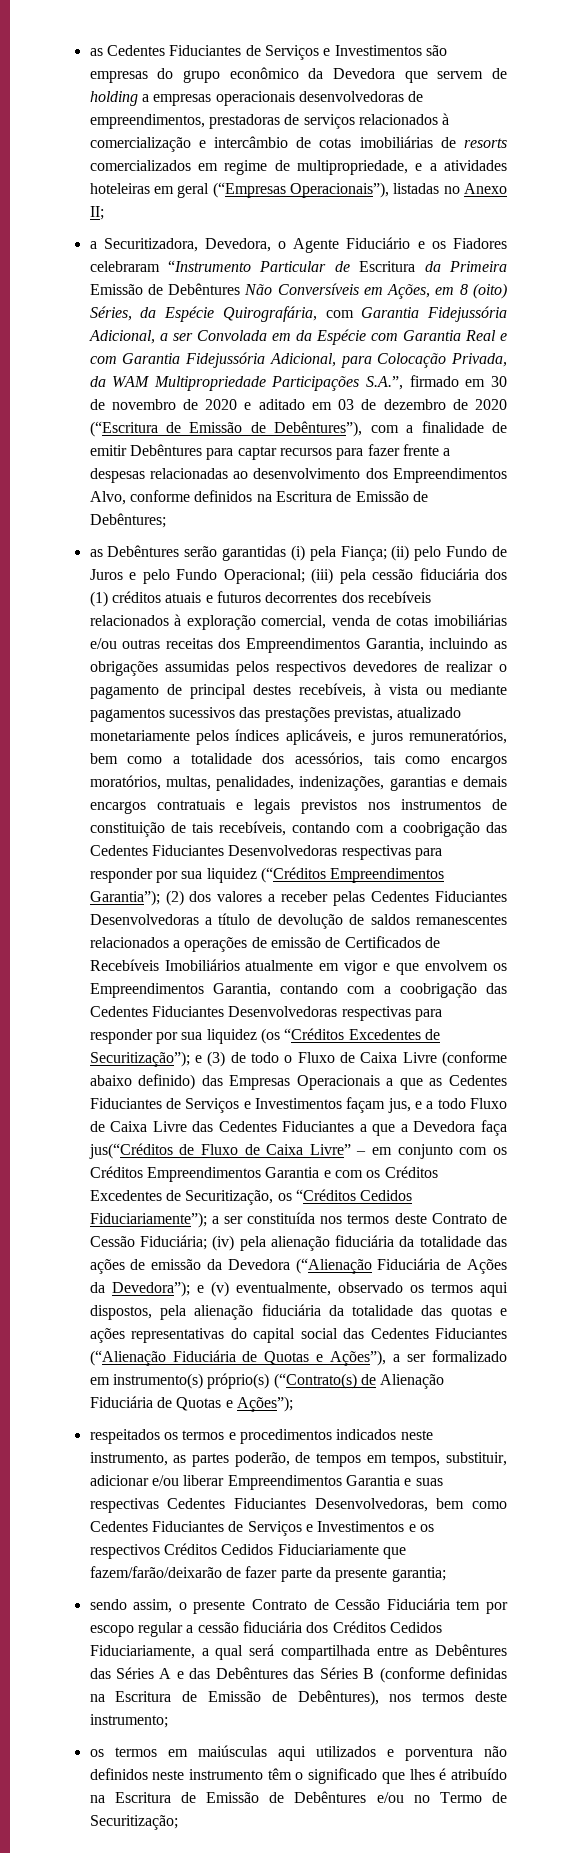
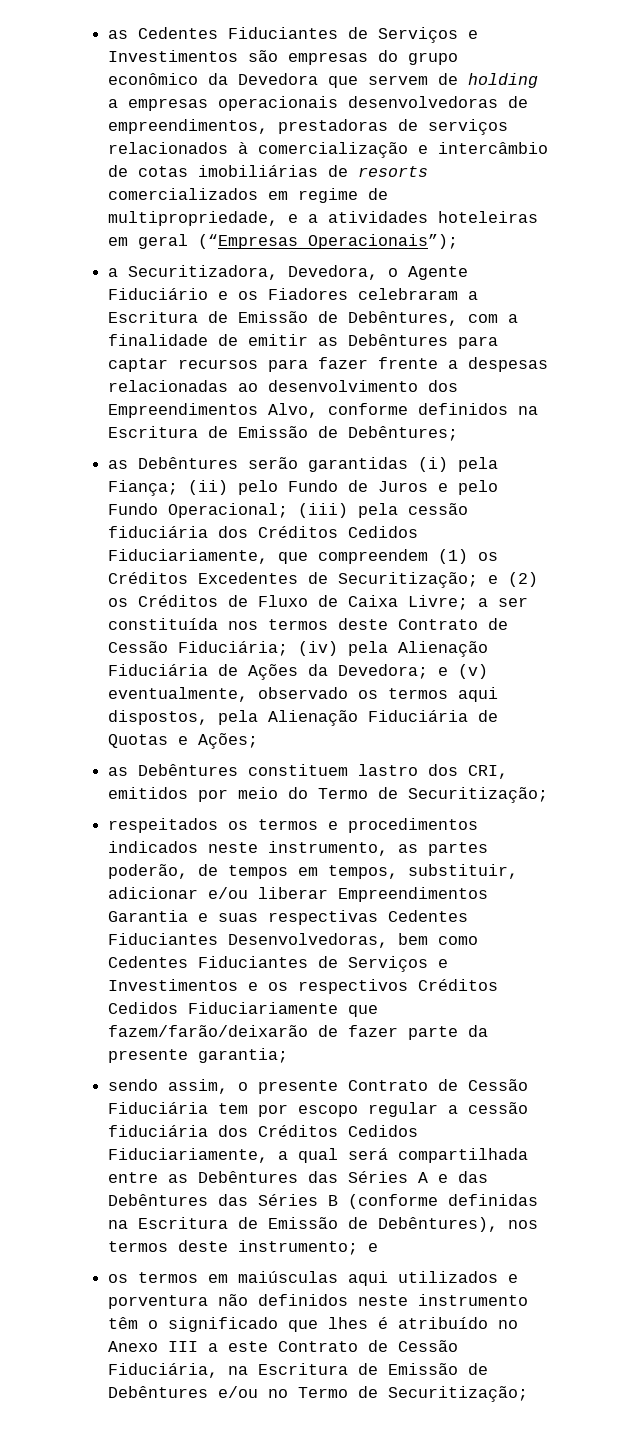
[289,182,507,198] [89,206,104,220] Operacionais”), listadas no Anexo II; -> [308,234,459,249] Operacionais”);
[168,260,507,272] [89,283,507,299] [89,306,508,322] [88,329,507,345] [89,352,508,368] [89,375,507,391] [89,399,508,410] [89,421,363,437] “Instrumento Particular de Escritura da Primeira Emissão de Debêntures Não Conversíveis em Ações, em 8 (oito) Séries, da Espécie Quirografária, com Garantia Fidejussória Adicional, a ser Convolada em da Espécie com Garantia Real e com Garantia Fidejussória Adicional, para Colocação Privada, da WAM Multipropriedade Participações S.A.”, firmado em 30 de novembro de 2020 e aditado em 03 de dezembro de 2020 (“Escritura de Emissão de Debêntures”), -> [468,291,479,300] [108,311,459,326] a Escritura de Emissão de Debêntures,
(127, 450) none -> [318,337,339,346] as
[89,591,431,607] [89,614,507,630] [89,638,507,653] [89,661,508,676] [89,683,508,699] [89,707,462,722] [89,729,507,745] [89,752,508,768] [89,775,508,791] [89,799,508,814] [89,821,508,837] [89,845,442,860] [89,867,445,883] [89,890,508,906] [89,913,507,929] [89,936,440,952] [89,959,508,975] [89,983,507,998] [89,1006,442,1021] [89,1028,440,1044] [89,1051,507,1067] [89,1074,508,1090] [89,1097,507,1113] [89,1120,508,1136] [88,1143,507,1159] [89,1166,438,1182] [89,1189,413,1205] [89,1212,207,1228] (1) créditos atuais e futuros decorrentes dos recebíveis relacionados à exploração comercial, venda de cotas imobiliárias e/ou outras receitas dos Empreendimentos Garantia, incluindo as obrigações assumidas pelos respectivos devedores de realizar o pagamento de principal destes recebíveis, à vista ou mediante pagamentos sucessivos das prestações previstas, atualizado monetariamente pelos índices aplicáveis, e juros remuneratórios, bem como a totalidade dos acessórios, tais como encargos moratórios, multas, penalidades, indenizações, garantias e demais encargos contratuais e legais previstos nos instrumentos de constituição de tais recebíveis, contando com a coobrigação das Cedentes Fiduciantes Desenvolvedoras respectivas para responder por sua liquidez (“Créditos Empreendimentos Garantia”); (2) dos valores a receber pelas Cedentes Fiduciantes Desenvolvedoras a título de devolução de saldos remanescentes relacionados a operações de emissão de Certificados de Recebíveis Imobiliários atualmente em vigor e que envolvem os Empreendimentos Garantia, contando com a coobrigação das Cedentes Fiduciantes Desenvolvedoras respectivas para responder por sua liquidez (os “Créditos Excedentes de Securitização”); e (3) de todo o Fluxo de Caixa Livre (conforme abaixo definido) das Empresas Operacionais a que as Cedentes Fiduciantes de Serviços e Investimentos façam jus, e a todo Fluxo de Caixa Livre das Cedentes Fiduciantes a que a Devedora faça jus(“Créditos de Fluxo de Caixa Livre” – em conjunto com os Créditos Empreendimentos Garantia e com os Créditos Excedentes de Securitização, os “Créditos Cedidos Fiduciariamente”); -> [258,526,419,538] [108,549,499,564] [108,572,539,588] [108,595,469,610] Créditos Cedidos Fiduciariamente, que compreendem (1) os Créditos Excedentes de Securitização; e (2) os Créditos de Fluxo de Caixa Livre;
[270,1235,508,1251] [89,1258,372,1274] alienação fiduciária da totalidade das ações de emissão da Devedora (“Alienação -> [398,641,489,657] Alienação
[111,1281,190,1297] Devedora”); -> [338,664,429,679] Devedora;
[194,1304,508,1320] [89,1328,507,1343] [89,1350,508,1366] [89,1373,376,1389] alienação fiduciária da totalidade das quotas e ações representativas do capital social das Cedentes Fiduciantes (“Alienação Fiduciária de Quotas e Ações”), a ser formalizado em instrumento(s) próprio(s) (“Contrato(s) de -> (259, 717) none
[236,1396,293,1412] Ações”); -> [198,733,259,749] [108,764,509,779] [108,787,549,803] Ações; // as Debêntures constituem lastro dos CRI, emitidos por meio do Termo de Securitização;
(168, 1721) none -> [368,1243,379,1252] e
(507, 1774) none -> [498,1320,519,1329] [108,1340,459,1352] [108,1363,219,1378] no Anexo III a este Contrato de Cessão Fiduciária,

